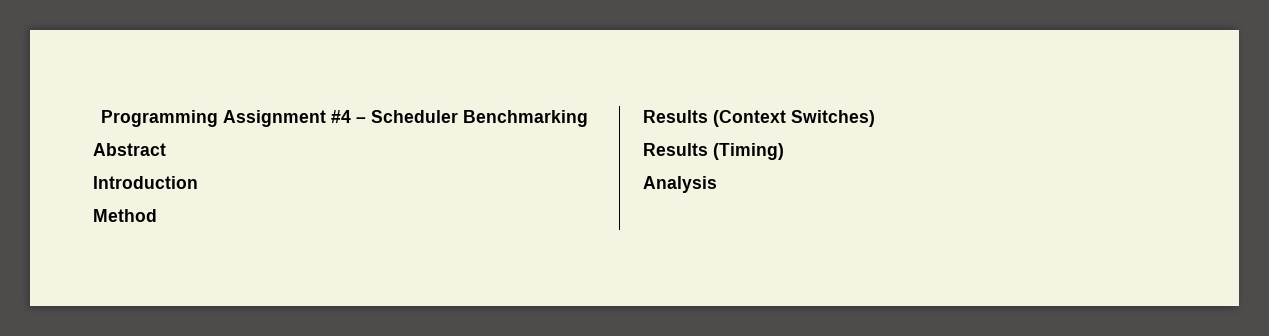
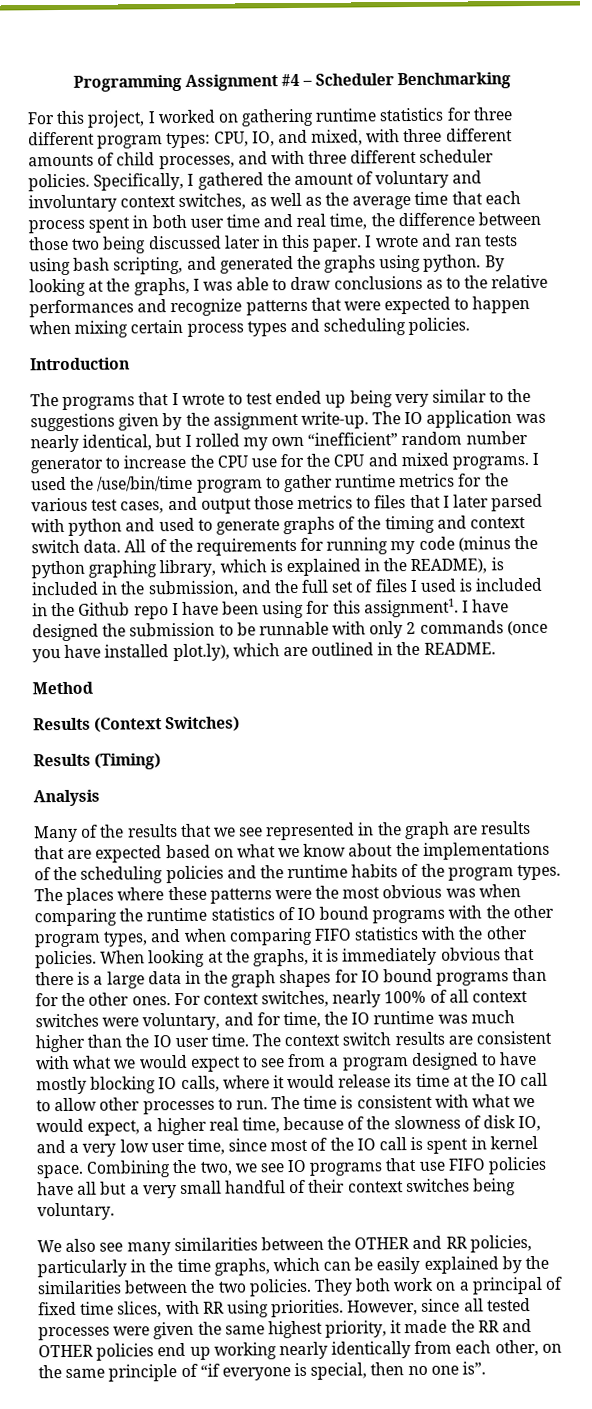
[93,143,166,156] [93,176,198,189] Abstract // Introduction -> [27,107,513,128] [28,128,513,149] [28,149,495,170] [28,170,483,192] [28,191,521,213] [28,211,542,234] [28,233,519,254] [29,254,505,276] [29,274,549,297] [29,295,531,318] [29,317,471,338] [30,357,130,371] [30,388,532,410] [30,410,546,432] [30,431,528,453] [30,452,540,474] [31,473,509,493] [31,493,544,514] [31,515,527,536] [31,535,539,556] [31,557,504,579] [31,577,544,598] [32,598,510,620] [32,620,548,642] [32,641,496,663] For this project, I worked on gathering runtime statistics for three different program types: CPU, IO, and mixed, with three different amounts of child processes, and with three different scheduler policies. Specifically, I gathered the amount of voluntary and involuntary context switches, as well as the average time that each process spent in both user time and real time, the difference between those two being discussed later in this paper. I wrote and ran tests using bash scripting, and generated the graphs using python. By looking at the graphs, I was able to draw conclusions as to the relative performances and recognize patterns that were expected to happen when mixing certain process types and scheduling policies. // Introduction // The programs that I wrote to test ended up being very similar to the suggestions given by the assignment write-up. The IO application was nearly identical, but I rolled my own “inefficient” random number generator to increase the CPU use for the CPU and mixed programs. I used the /use/bin/time program to gather runtime metrics for the various test cases, and output those metrics to files that I later parsed with python and used to generate graphs of the timing and context switch data. All of the requirements for running my code (minus the python graphing library, which is explained in the README), is included in the submission, and the full set of files I used is included in the Github repo I have been using for this assignment1. I have designed the submission to be runnable with only 2 commands (once you have installed plot.ly), which are outlined in the README.
(717, 184) none -> [34,820,532,843] [34,841,550,863] [34,863,562,884] [34,884,521,905] [34,904,554,927] [34,926,528,948] [35,946,535,969] [35,967,548,989] [35,989,529,1008] [35,1010,515,1031] [35,1030,553,1053] [35,1051,538,1072] [36,1072,549,1095] [36,1094,536,1115] [36,1115,542,1136] [36,1135,538,1157] [36,1156,548,1179] [37,1178,517,1199] [37,1202,115,1221] [37,1235,532,1256] [37,1255,550,1278] [37,1276,564,1297] [38,1298,531,1318] [38,1319,533,1341] [38,1339,562,1361] [38,1361,487,1382] // Many of the results that we see represented in the graph are results that are expected based on what we know about the implementations of the scheduling policies and the runtime habits of the program types. The places where these patterns were the most obvious was when comparing the runtime statistics of IO bound programs with the other program types, and when comparing FIFO statistics with the other policies. When looking at the graphs, it is immediately obvious that there is a large data in the graph shapes for IO bound programs than for the other ones. For context switches, nearly 100% of all context switches were voluntary, and for time, the IO runtime was much higher than the IO user time. The context switch results are consistent with what we would expect to see from a program designed to have mostly blocking IO calls, where it would release its time at the IO call to allow other processes to run. The time is consistent with what we would expect, a higher real time, because of the slowness of disk IO, and a very low user time, since most of the IO call is spent in kernel space. Combining the two, we see IO programs that use FIFO policies have all but a very small handful of their context switches being voluntary. // We also see many similarities between the OTHER and RR policies, particularly in the time graphs, which can be easily explained by the similarities between the two policies. They both work on a principal of fixed time slices, with RR using priorities. However, since all tested processes were given the same highest priority, it made the RR and OTHER policies end up working nearly identically from each other, on the same principle of “if everyone is special, then no one is”.

